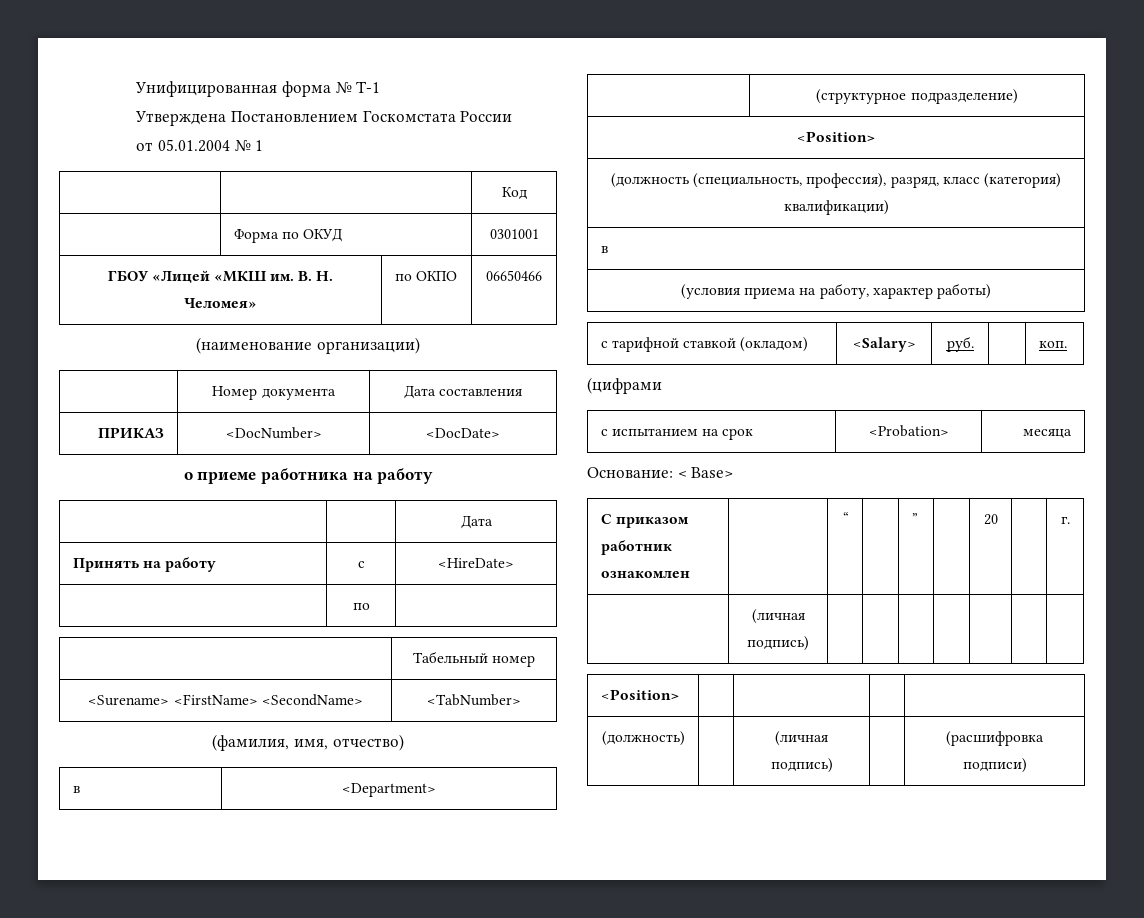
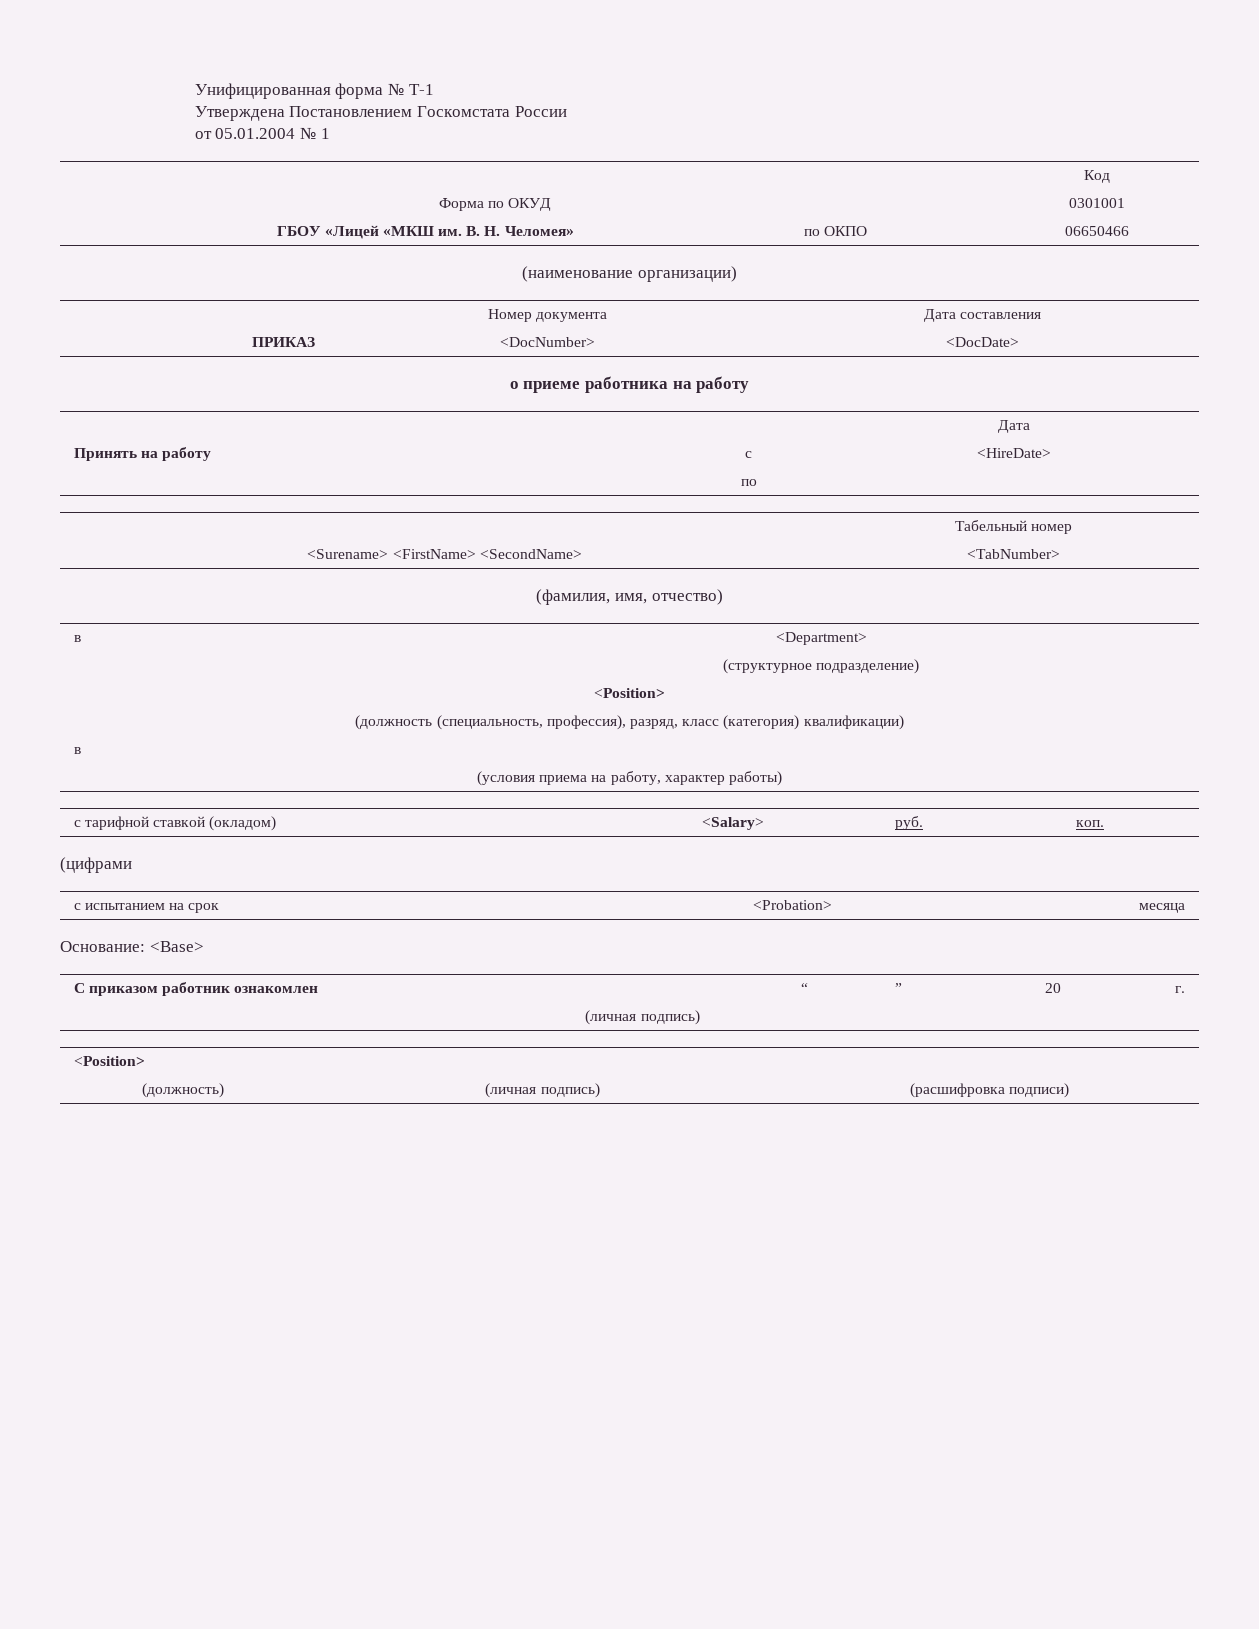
[677,467,734,478] < Base> -> [149,941,204,952] <Base>

